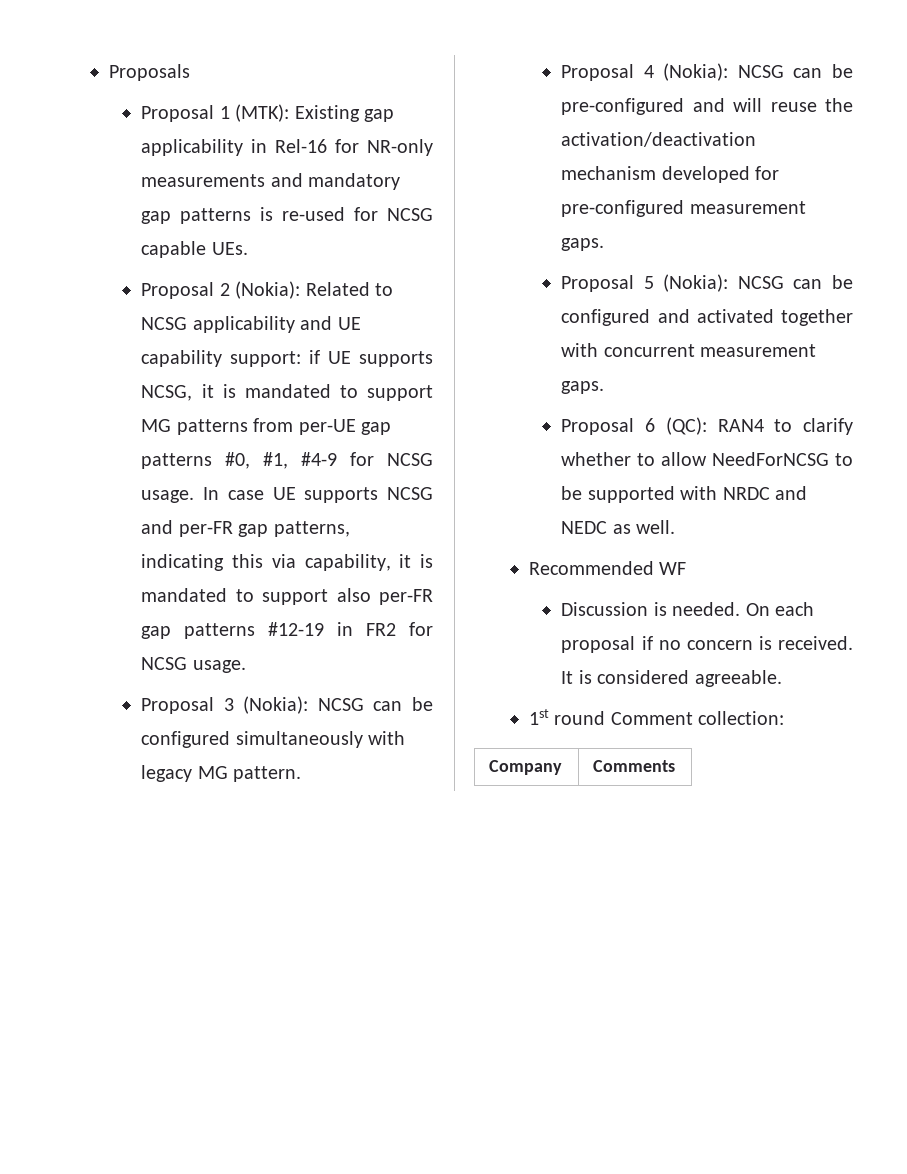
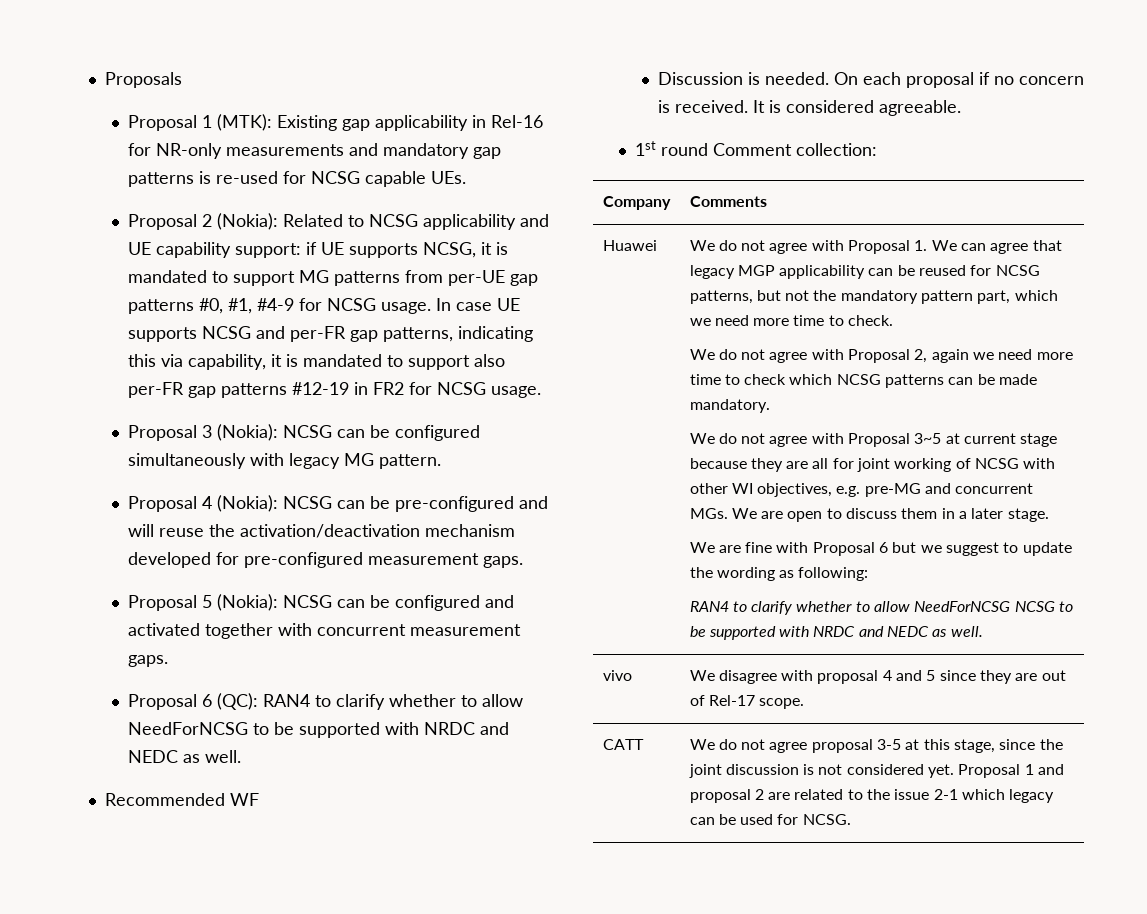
(676, 766) none -> [602,240,657,251] [689,240,1062,254] [689,265,1040,279] [689,290,1058,304] [689,315,894,326] [689,349,1073,363] [689,374,1038,388] [689,399,770,413] [689,433,1058,447] [689,458,1056,472] [689,483,1034,497] [689,508,1049,522] [689,542,1072,556] [689,567,869,581] [689,601,1074,615] [689,626,983,640] [602,670,632,681] [689,670,1066,684] [689,695,805,709] [602,739,644,750] [689,739,1063,753] [688,764,1065,778] [689,789,1055,803] [689,814,851,825] // Huawei | We do not agree with Proposal 1. We can agree that legacy MGP applicability can be reused for NCSG patterns, but not the mandatory pattern part, which we need more time to check. // We do not agree with Proposal 2, again we need more time to check which NCSG patterns can be made mandatory. // We do not agree with Proposal 3~5 at current stage because they are all for joint working of NCSG with other WI objectives, e.g. pre-MG and concurrent MGs. We are open to discuss them in a later stage. // We are fine with Proposal 6 but we suggest to update the wording as following: // RAN4 to clarify whether to allow NeedForNCSG NCSG to be supported with NRDC and NEDC as well. // vivo | We disagree with proposal 4 and 5 since they are out of Rel-17 scope. // CATT | We do not agree proposal 3-5 at this stage, since the joint discussion is not considered yet. Proposal 1 and proposal 2 are related to the issue 2-1 which legacy can be used for NCSG.

